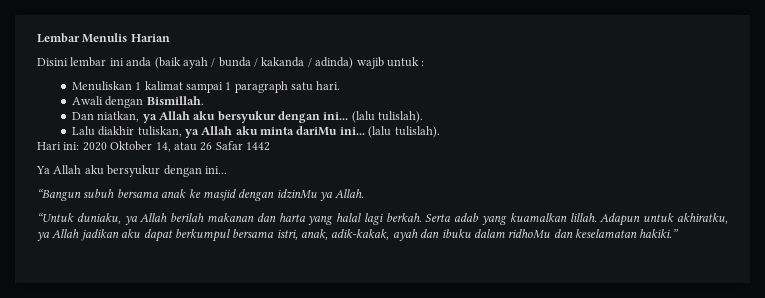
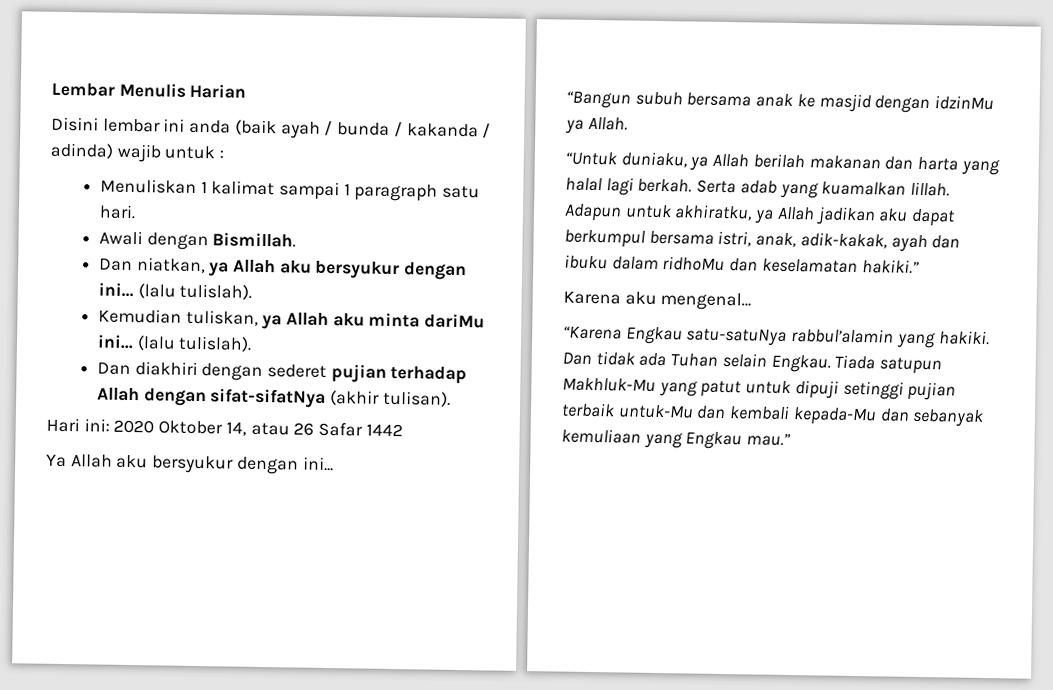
[71,126,135,136] Lalu diakhir -> [97,308,182,324] Kemudian
(440, 132) none -> [96,361,468,385] [96,387,451,408] // Dan diakhiri dengan sederet pujian terhadap Allah dengan sifat-sifatNya (akhir tulisan).
(679, 233) none -> [563,291,752,311] [563,326,990,349] [562,351,943,375] [562,377,957,401] [561,402,985,427] [561,428,792,450] // Karena aku mengenal… // “Karena Engkau satu-satuNya rabbul’alamin yang hakiki. Dan tidak ada Tuhan selain Engkau. Tiada satupun Makhluk-Mu yang patut untuk dipuji setinggi pujian terbaik untuk-Mu dan kembali kepada-Mu dan sebanyak kemuliaan yang Engkau mau.”

